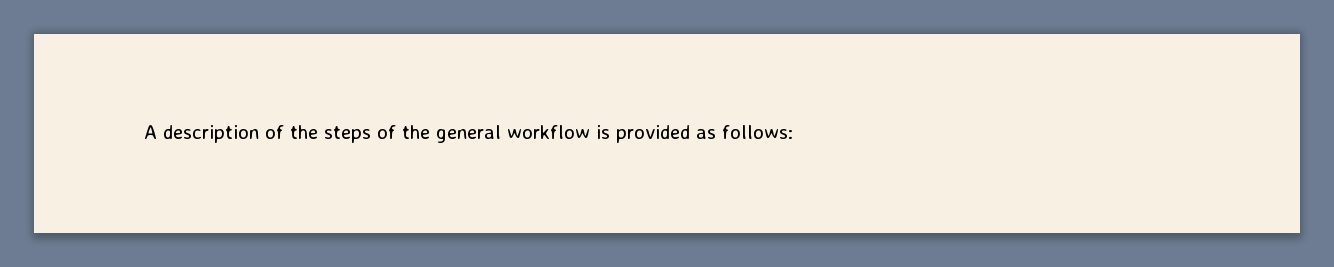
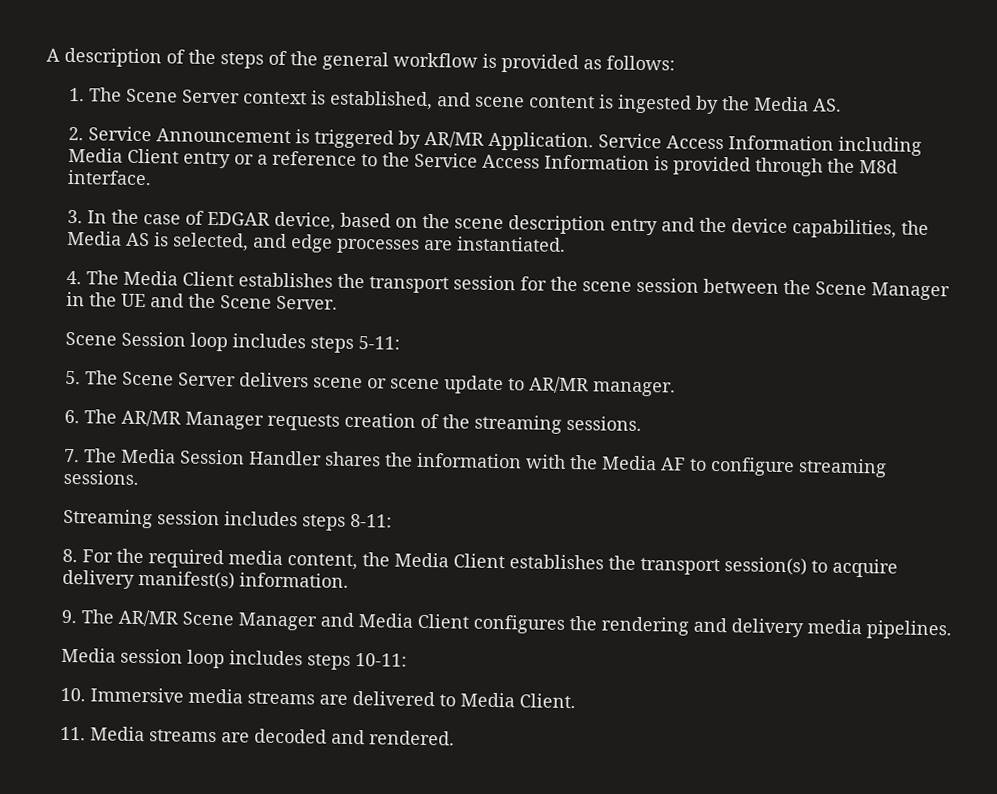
(793, 132) none -> [68,87,842,115] [67,126,922,156] [67,147,898,177] [66,169,152,186] [66,209,929,239] [66,230,566,254] [65,270,950,301] [65,291,338,310] [64,331,400,353] [64,370,676,397] [63,409,642,434] [63,448,887,478] [62,469,139,485] [62,508,392,531] [61,548,898,578] [61,569,349,590] [60,609,952,640] [60,647,407,670] [59,687,576,709] [59,726,455,746] // 1. The Scene Server context is established, and scene content is ingested by the Media AS. // 2. Service Announcement is triggered by AR/MR Application. Service Access Information including Media Client entry or a reference to the Service Access Information is provided through the M8d interface. // 3. In the case of EDGAR device, based on the scene description entry and the device capabilities, the Media AS is selected, and edge processes are instantiated. // 4. The Media Client establishes the transport session for the scene session between the Scene Manager in the UE and the Scene Server. // Scene Session loop includes steps 5-11: // 5. The Scene Server delivers scene or scene update to AR/MR manager. // 6. The AR/MR Manager requests creation of the streaming sessions. // 7. The Media Session Handler shares the information with the Media AF to configure streaming sessions. // Streaming session includes steps 8-11: // 8. For the required media content, the Media Client establishes the transport session(s) to acquire delivery manifest(s) information. // 9. The AR/MR Scene Manager and Media Client configures the rendering and delivery media pipelines. // Media session loop includes steps 10-11: // 10. Immersive media streams are delivered to Media Client. // 11. Media streams are decoded and rendered.

